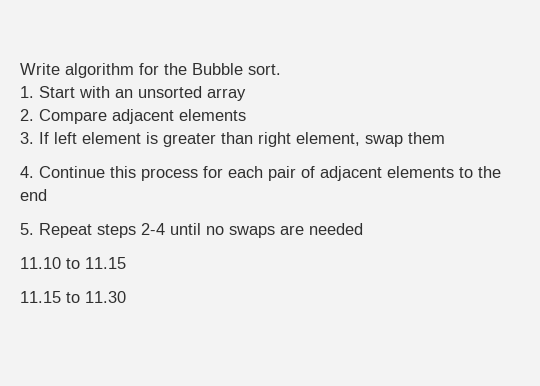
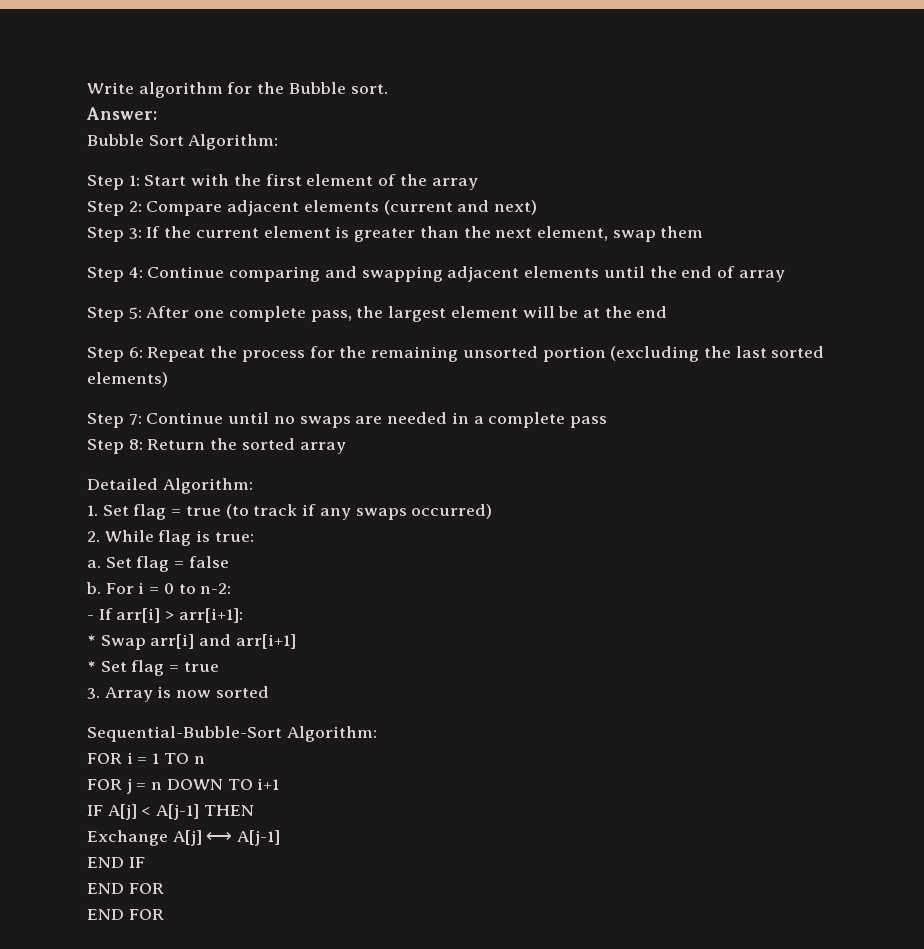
[20,86,246,101] [20,109,34,121] 1. Start with an unsorted array // 2. -> [86,107,157,120] [87,134,279,150] [87,174,478,190] [87,201,142,216] Answer: // Bubble Sort Algorithm: // Step 1: Start with the first element of the array // Step 2:
[20,132,77,144] // 3. If left -> [383,200,538,215] [87,226,259,242] (current and next) // Step 3: If the current
[258,132,291,147] right -> [463,226,533,238] the next
[20,166,501,181] [20,189,47,201] [20,223,165,238] 4. Continue this process for each pair of adjacent elements to the end // 5. Repeat steps 2-4 -> [87,266,785,282] [87,306,668,322] [87,346,825,362] [87,372,168,387] [87,412,224,428] Step 4: Continue comparing and swapping adjacent elements until the end of array // Step 5: After one complete pass, the largest element will be at the end // Step 6: Repeat the process for the remaining unsorted portion (excluding the last sorted elements) // Step 7: Continue
[20,257,126,269] [20,291,126,303] // 11.10 to 11.15 // 11.15 to 11.30 -> [451,412,607,428] [87,438,346,454] [87,478,253,494] [87,504,493,520] [87,530,254,546] [87,556,229,572] [86,582,232,594] [87,608,243,623] [87,634,296,650] [87,660,219,676] [87,686,269,702] [87,726,377,742] [87,752,205,764] [87,778,280,794] [87,804,254,820] [87,830,281,846] [87,857,145,868] [87,883,164,894] [87,909,164,920] in a complete pass // Step 8: Return the sorted array // Detailed Algorithm: // 1. Set flag = true (to track if any swaps occurred) // 2. While flag is true: // a. Set flag = false // b. For i = 0 to n-2: // - If arr[i] > arr[i+1]: // * Swap arr[i] and arr[i+1] // * Set flag = true // 3. Array is now sorted // Sequential-Bubble-Sort Algorithm: // FOR i = 1 TO n // FOR j = n DOWN TO i+1 // IF A[j] < A[j-1] THEN // Exchange A[j] ⟷ A[j-1] // END IF // END FOR // END FOR

